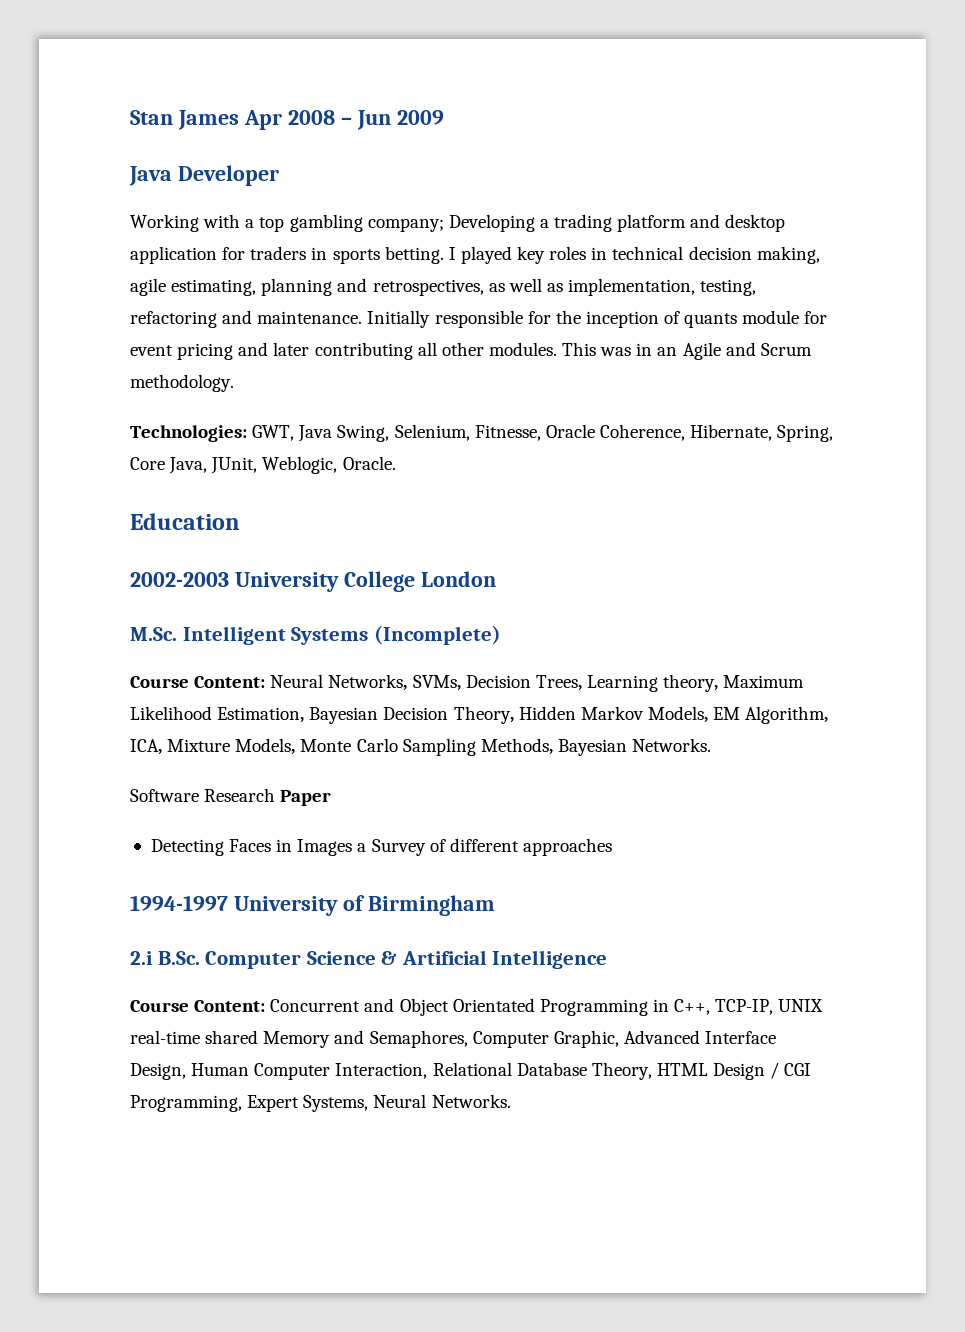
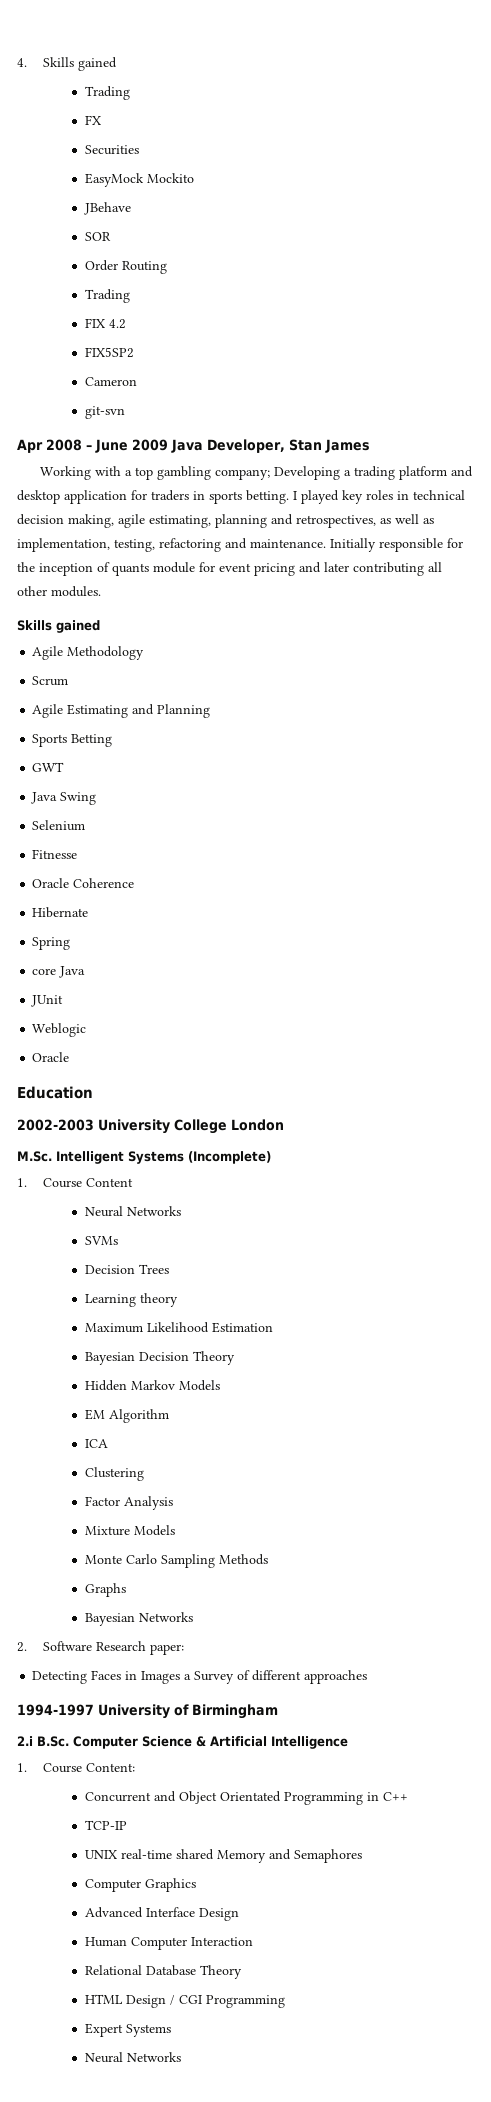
[130,110,239,130] Stan James -> [17,57,118,71] [84,86,130,100] [84,115,102,125] [84,145,139,155] [84,173,194,187] [83,202,131,215] [84,232,111,241] [84,260,167,274] [84,289,130,303] [84,318,126,329] [84,347,134,358] [84,377,137,386] [84,406,125,419] 4. Skills gained // Trading // FX // Securities // EasyMock Mockito // JBehave // SOR // Order Routing // Trading // FIX 4.2 // FIX5SP2 // Cameron // git-svn //
[356,110,391,130] Jun -> [95,439,128,453] June
[129,165,279,186] // Java Developer -> [171,439,370,453] Java Developer, Stan James
[562,342,812,360] [130,374,234,392] [130,424,834,442] [130,456,396,474] This was in an Agile and Scrum methodology. // Technologies: GWT, Java Swing, Selenium, Fitnesse, Oracle Coherence, Hibernate, Spring, Core Java, JUnit, Weblogic, Oracle. -> [17,620,100,633] [32,646,145,660] [32,676,69,686] [32,704,211,718] [32,734,113,747] [32,762,65,772] [31,792,97,805] [32,820,86,831] [32,849,78,859] [32,878,135,888] [32,907,89,918] [32,937,71,950] [32,966,86,978] [31,995,64,1007] [32,1023,87,1037] [32,1052,70,1062] // Skills gained // Agile Methodology // Scrum // Agile Estimating and Planning // Sports Betting // GWT // Java Swing // Selenium // Fitnesse // Oracle Coherence // Hibernate // Spring // core Java // JUnit // Weblogic // Oracle
[130,674,719,692] Course Content: Neural Networks, SVMs, Decision Trees, Learning theory, -> [17,1178,134,1188] [84,1206,181,1217] [84,1236,118,1245] [84,1264,169,1274] [84,1293,178,1307] 1. Course Content // Neural Networks // SVMs // Decision Trees // Learning theory //
[217,707,305,723] Estimation, -> [211,1322,273,1333] Estimation //
[453,706,514,724] Theory, -> [192,1351,235,1365] Theory //
[647,706,829,724] [130,738,712,756] Models, EM Algorithm, ICA, Mixture Models, Monte Carlo Sampling Methods, Bayesian Networks. // -> [178,1380,220,1391] [84,1409,169,1423] [84,1439,108,1448] [84,1467,144,1481] [84,1496,173,1510] [84,1525,175,1536] [84,1554,268,1568] [84,1583,126,1597] [84,1612,193,1626] [17,1642,27,1652] Models // EM Algorithm // ICA // Clustering // Factor Analysis // Mixture Models // Monte Carlo Sampling Methods // Graphs // Bayesian Networks // 2.
[280,790,332,806] Paper -> [150,1644,185,1655] paper:
[130,1000,266,1012] Course Content: -> [17,1763,136,1773] 1. Course Content: //
[674,999,774,1015] C++, TCP-IP, -> [382,1792,408,1801] [84,1820,127,1830] C++ // TCP-IP //
[369,1030,619,1048] Semaphores, Computer Graphic, -> [293,1849,362,1863] [84,1878,196,1892] Semaphores // Computer Graphics //
[130,1063,186,1080] Design, -> [198,1908,239,1921] Design //
[335,1063,428,1079] Interaction, -> [190,1937,253,1946] Interaction //
[591,1062,652,1080] Theory, -> [199,1965,242,1979] Theory //
[130,1094,511,1112] Programming, Expert Systems, Neural Networks. -> [205,1995,285,2008] [84,2023,171,2037] [84,2052,181,2063] Programming // Expert Systems // Neural Networks

